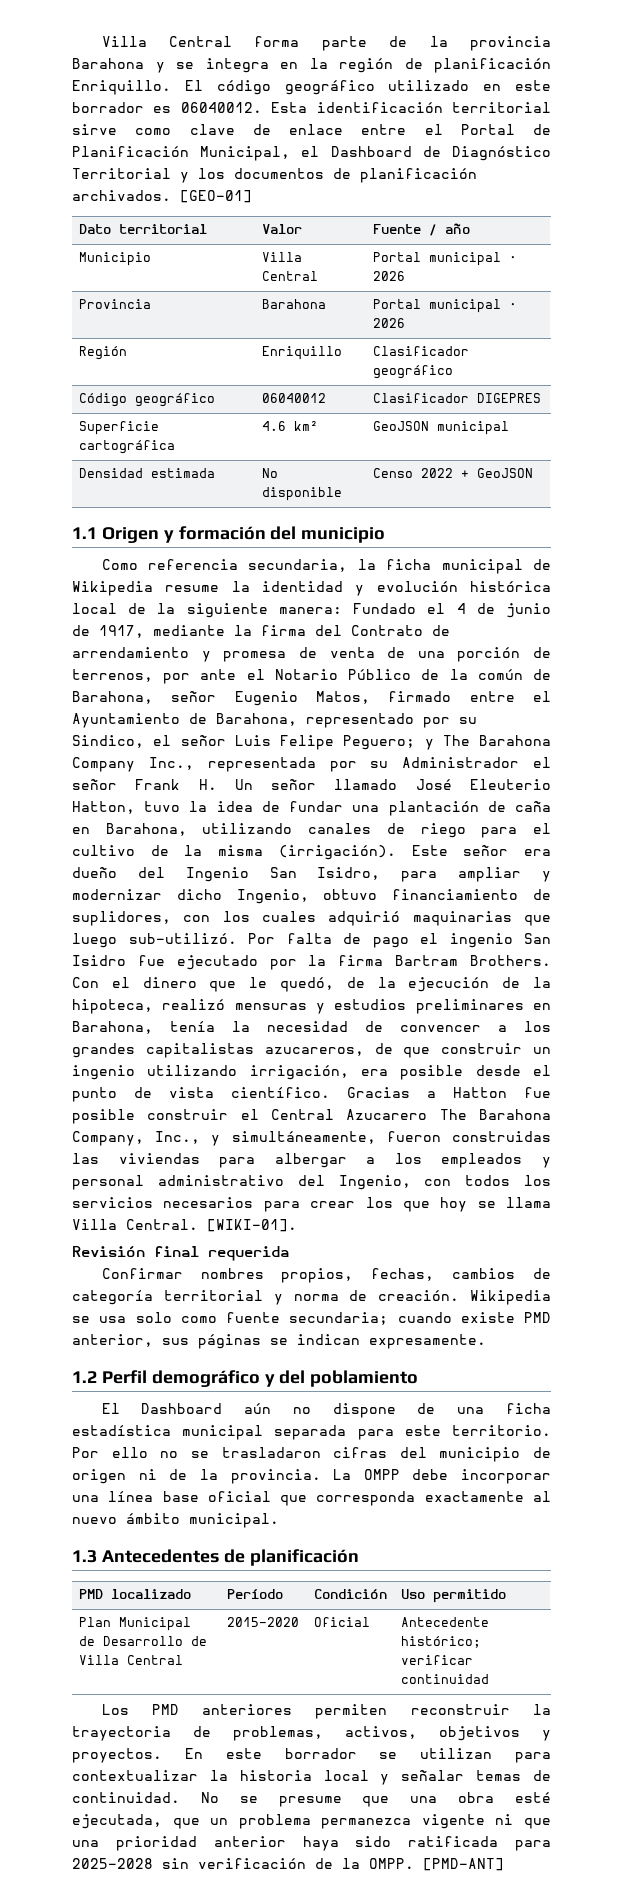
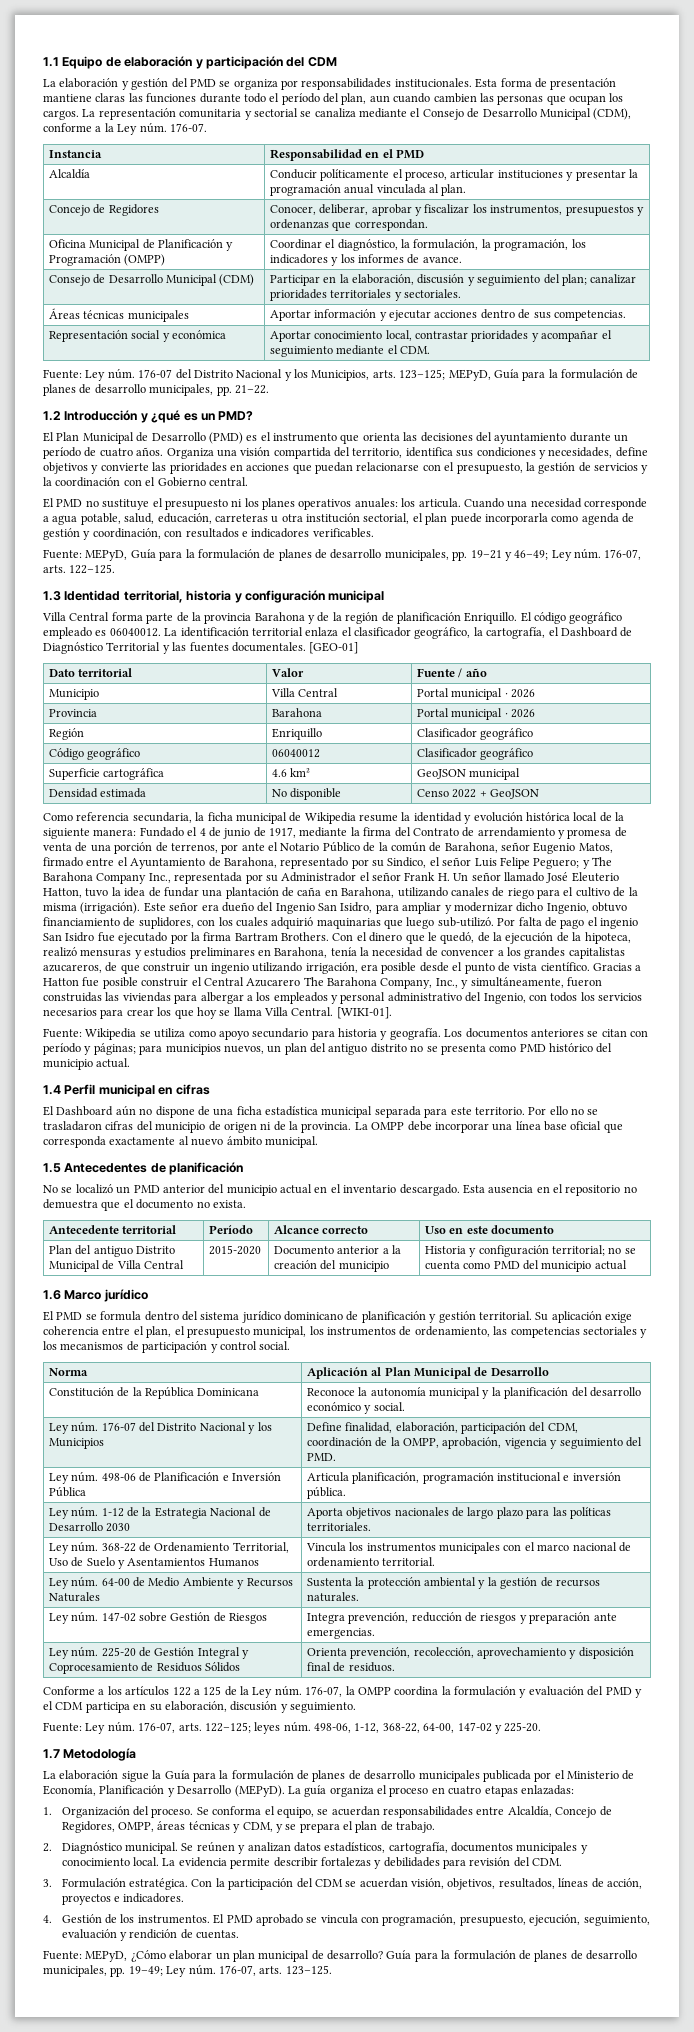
(101, 41) none -> [43,56,337,69] [43,78,617,90] [43,93,624,105] [43,108,632,120] [43,122,207,135] [48,150,102,158] [269,149,425,161] [48,169,90,179] [269,169,638,181] [269,184,467,196] [48,204,159,216] [269,204,644,216] [269,219,428,231] [48,239,234,251] [48,254,166,266] [269,239,586,251] [269,254,462,266] [48,274,255,286] [269,274,637,286] [269,289,462,301] [48,308,189,322] [269,309,626,321] [48,330,227,342] [269,330,612,342] [269,345,431,357] [43,368,639,381] [43,384,269,396] [43,410,254,423] [43,432,628,444] [43,447,648,459] [43,462,649,474] [43,477,248,487] [43,498,647,510] [43,513,634,525] [43,528,374,540] [43,548,642,561] [43,564,116,574] [43,590,385,603] 1.1 Equipo de elaboración y participación del CDM // La elaboración y gestión del PMD se organiza por responsabilidades institucionales. Esta forma de presentación mantiene claras las funciones durante todo el período del plan, aun cuando cambien las personas que ocupan los cargos. La representación comunitaria y sectorial se canaliza mediante el Consejo de Desarrollo Municipal (CDM), conforme a la Ley núm. 176-07. // Instancia | Responsabilidad en el PMD // Alcaldía | Conducir políticamente el proceso, articular instituciones y presentar la programación anual vinculada al plan. // Concejo de Regidores | Conocer, deliberar, aprobar y fiscalizar los instrumentos, presupuestos y ordenanzas que correspondan. // Oficina Municipal de Planificación y Programación (OMPP) | Coordinar el diagnóstico, la formulación, la programación, los indicadores y los informes de avance. // Consejo de Desarrollo Municipal (CDM) | Participar en la elaboración, discusión y seguimiento del plan; canalizar prioridades territoriales y sectoriales. // Áreas técnicas municipales | Aportar información y ejecutar acciones dentro de sus competencias. // Representación social y económica | Aportar conocimiento local, contrastar prioridades y acompañar el seguimiento mediante el CDM. // Fuente: Ley núm. 176-07 del Distrito Nacional y los Municipios, arts. 123–125; MEPyD, Guía para la formulación de planes de desarrollo municipales, pp. 21–22. // 1.2 Introducción y ¿qué es un PMD? // El Plan Municipal de Desarrollo (PMD) es el instrumento que orienta las decisiones del ayuntamiento durante un período de cuatro años. Organiza una visión compartida del territorio, identifica sus condiciones y necesidades, define objetivos y convierte las prioridades en acciones que puedan relacionarse con el presupuesto, la gestión de servicios y la coordinación con el Gobierno central. // El PMD no sustituye el presupuesto ni los planes operativos anuales: los articula. Cuando una necesidad corresponde a agua potable, salud, educación, carreteras u otra institución sectorial, el plan puede incorporarla como agenda de gestión y coordinación, con resultados e indicadores verificables. // Fuente: MEPyD, Guía para la formulación de planes de desarrollo municipales, pp. 19–21 y 46–49; Ley núm. 176-07, arts. 122–125. // 1.3 Identidad territorial, historia y configuración municipal //
[176,58,298,73] se integra en -> [317,612,330,622] de
[388,80,551,91] [72,102,144,113] utilizado en este borrador -> [43,627,92,639] empleado
[271,102,308,113] Esta -> [164,628,178,636] La
[72,124,551,135] [72,146,291,161] sirve como clave de enlace entre el Portal de Planificación Municipal, -> [305,627,546,639] enlaza el clasificador geográfico, la cartografía,
[198,168,477,183] [72,190,171,201] los documentos de planificación archivados. -> [172,642,306,652] las fuentes documentales.
[476,393,541,403] DIGEPRES -> [480,748,534,760] geográfico
[72,526,386,543] // 1.1 Origen y formación del municipio -> (540, 794) none
[72,1246,289,1261] [101,1268,551,1283] [72,1290,551,1305] [72,1312,551,1325] [72,1334,486,1349] [72,1370,419,1387] Revisión final requerida // Confirmar nombres propios, fechas, cambios de categoría territorial y norma de creación. Wikipedia se usa solo como fuente secundaria; cuando existe PMD anterior, sus páginas se indican expresamente. // 1.2 Perfil demográfico y del poblamiento -> [43,1028,648,1040] [43,1043,613,1055] [43,1058,131,1070] [43,1084,210,1097] Fuente: Wikipedia se utiliza como apoyo secundario para historia y geografía. Los documentos anteriores se citan con período y páginas; para municipios nuevos, un plan del antiguo distrito no se presenta como PMD histórico del municipio actual. // 1.4 Perfil municipal en cifras
[72,1550,97,1563] 1.3 -> [43,1163,61,1173] 1.5
[78,1589,191,1599] // PMD localizado -> [43,1184,637,1196] [43,1199,246,1211] [48,1225,177,1234] // No se localizó un PMD anterior del municipio actual en el inventario descargado. Esta ausencia en el repositorio no demuestra que el documento no exista. // Antecedente territorial
[313,1589,387,1599] [400,1589,506,1603] [78,1617,191,1631] [78,1636,207,1646] [78,1655,183,1665] [226,1617,299,1627] [313,1617,370,1627] [400,1617,489,1627] [400,1636,481,1648] [400,1655,473,1665] [400,1674,489,1684] [101,1704,551,1719] [72,1726,551,1741] [72,1748,551,1763] [72,1770,551,1785] [72,1792,551,1807] [72,1814,551,1829] [72,1836,551,1851] [72,1858,504,1871] Condición | Uso permitido // Plan Municipal de Desarrollo de Villa Central | 2015-2020 | Oficial | Antecedente histórico; verificar continuidad // Los PMD anteriores permiten reconstruir la trayectoria de problemas, activos, objetivos y proyectos. En este borrador se utilizan para contextualizar la historia local y señalar temas de continuidad. No se presume que una obra esté ejecutada, que un problema permanezca vigente ni que una prioridad anterior haya sido ratificada para 2025–2028 sin verificación de la OMPP. [PMD-ANT] -> [273,1225,369,1234] [424,1225,555,1234] [48,1245,176,1257] [48,1260,185,1272] [208,1245,261,1255] [273,1245,402,1255] [273,1260,389,1272] [424,1245,636,1257] [424,1260,627,1272] [43,1289,148,1302] [43,1311,632,1323] [43,1326,648,1338] [43,1341,291,1353] [48,1368,88,1376] [306,1367,549,1379] [48,1386,260,1399] [306,1387,641,1399] [306,1402,405,1414] [48,1421,272,1434] [48,1438,104,1449] [306,1422,578,1434] [306,1437,642,1449] [306,1453,336,1461] [48,1471,282,1484] [48,1486,86,1497] [306,1472,621,1484] [306,1486,346,1499] [48,1506,271,1519] [48,1522,131,1532] [306,1507,611,1519] [306,1522,371,1531] [48,1541,289,1554] [48,1557,259,1569] [305,1542,631,1554] [306,1557,436,1567] [48,1576,293,1589] [48,1592,100,1602] [306,1577,600,1589] [306,1592,359,1602] [48,1611,268,1624] [306,1612,617,1624] [306,1628,375,1639] [48,1646,250,1659] [48,1662,241,1674] [306,1647,634,1659] [306,1662,395,1672] [43,1685,642,1698] [43,1701,356,1713] [43,1721,542,1734] [43,1748,137,1761] [43,1770,635,1782] [43,1785,574,1797] [43,1806,612,1818] [61,1821,436,1833] [43,1841,588,1854] [61,1857,563,1869] [43,1878,642,1890] [61,1893,185,1905] [43,1914,650,1926] [61,1929,240,1941] [43,1950,637,1962] [43,1964,332,1977] Alcance correcto | Uso en este documento // Plan del antiguo Distrito Municipal de Villa Central | 2015-2020 | Documento anterior a la creación del municipio | Historia y configuración territorial; no se cuenta como PMD del municipio actual // 1.6 Marco jurídico // El PMD se formula dentro del sistema jurídico dominicano de planificación y gestión territorial. Su aplicación exige coherencia entre el plan, el presupuesto municipal, los instrumentos de ordenamiento, las competencias sectoriales y los mecanismos de participación y control social. // Norma | Aplicación al Plan Municipal de Desarrollo // Constitución de la República Dominicana | Reconoce la autonomía municipal y la planificación del desarrollo económico y social. // Ley núm. 176-07 del Distrito Nacional y los Municipios | Define finalidad, elaboración, participación del CDM, coordinación de la OMPP, aprobación, vigencia y seguimiento del PMD. // Ley núm. 498-06 de Planificación e Inversión Pública | Articula planificación, programación institucional e inversión pública. // Ley núm. 1-12 de la Estrategia Nacional de Desarrollo 2030 | Aporta objetivos nacionales de largo plazo para las políticas territoriales. // Ley núm. 368-22 de Ordenamiento Territorial, Uso de Suelo y Asentamientos Humanos | Vincula los instrumentos municipales con el marco nacional de ordenamiento territorial. // Ley núm. 64-00 de Medio Ambiente y Recursos Naturales | Sustenta la protección ambiental y la gestión de recursos naturales. // Ley núm. 147-02 sobre Gestión de Riesgos | Integra prevención, reducción de riesgos y preparación ante emergencias. // Ley núm. 225-20 de Gestión Integral y Coprocesamiento de Residuos Sólidos | Orienta prevención, recolección, aprovechamiento y disposición final de residuos. // Conforme a los artículos 122 a 125 de la Ley núm. 176-07, la OMPP coordina la formulación y evaluación del PMD y el CDM participa en su elaboración, discusión y seguimiento. // Fuente: Ley núm. 176-07, arts. 122–125; leyes núm. 498-06, 1-12, 368-22, 64-00, 147-02 y 225-20. // 1.7 Metodología // La elaboración sigue la Guía para la formulación de planes de desarrollo municipales publicada por el Ministerio de Economía, Planificación y Desarrollo (MEPyD). La guía organiza el proceso en cuatro etapas enlazadas: // 1. Organización del proceso. Se conforma el equipo, se acuerdan responsabilidades entre Alcaldía, Concejo de Regidores, OMPP, áreas técnicas y CDM, y se prepara el plan de trabajo. // 2. Diagnóstico municipal. Se reúnen y analizan datos estadísticos, cartografía, documentos municipales y conocimiento local. La evidencia permite describir fortalezas y debilidades para revisión del CDM. // 3. Formulación estratégica. Con la participación del CDM se acuerdan visión, objetivos, resultados, líneas de acción, proyectos e indicadores. // 4. Gestión de los instrumentos. El PMD aprobado se vincula con programación, presupuesto, ejecución, seguimiento, evaluación y rendición de cuentas. // Fuente: MEPyD, ¿Cómo elaborar un plan municipal de desarrollo? Guía para la formulación de planes de desarrollo municipales, pp. 19–49; Ley núm. 176-07, arts. 123–125.

